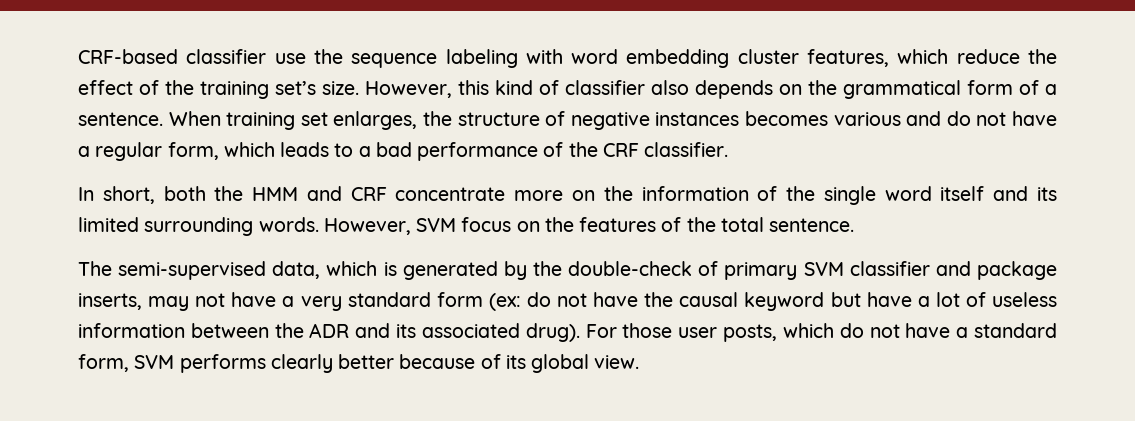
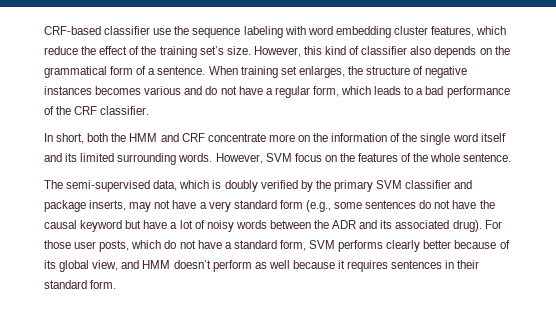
[720,217,764,232] total -> [430,153,461,162] whole
[402,261,719,280] generated by the double-check of -> [224,180,331,192] doubly verified by the
[488,293,521,311] (ex: -> [305,200,417,212] (e.g., some sentences
[992,292,1058,307] [78,323,185,338] useless information -> [206,220,267,232] noisy words
[594,355,640,369] view. -> [92,260,480,272] [44,280,117,289] view, and HMM doesn’t perform as well because it requires sentences in their standard form.

